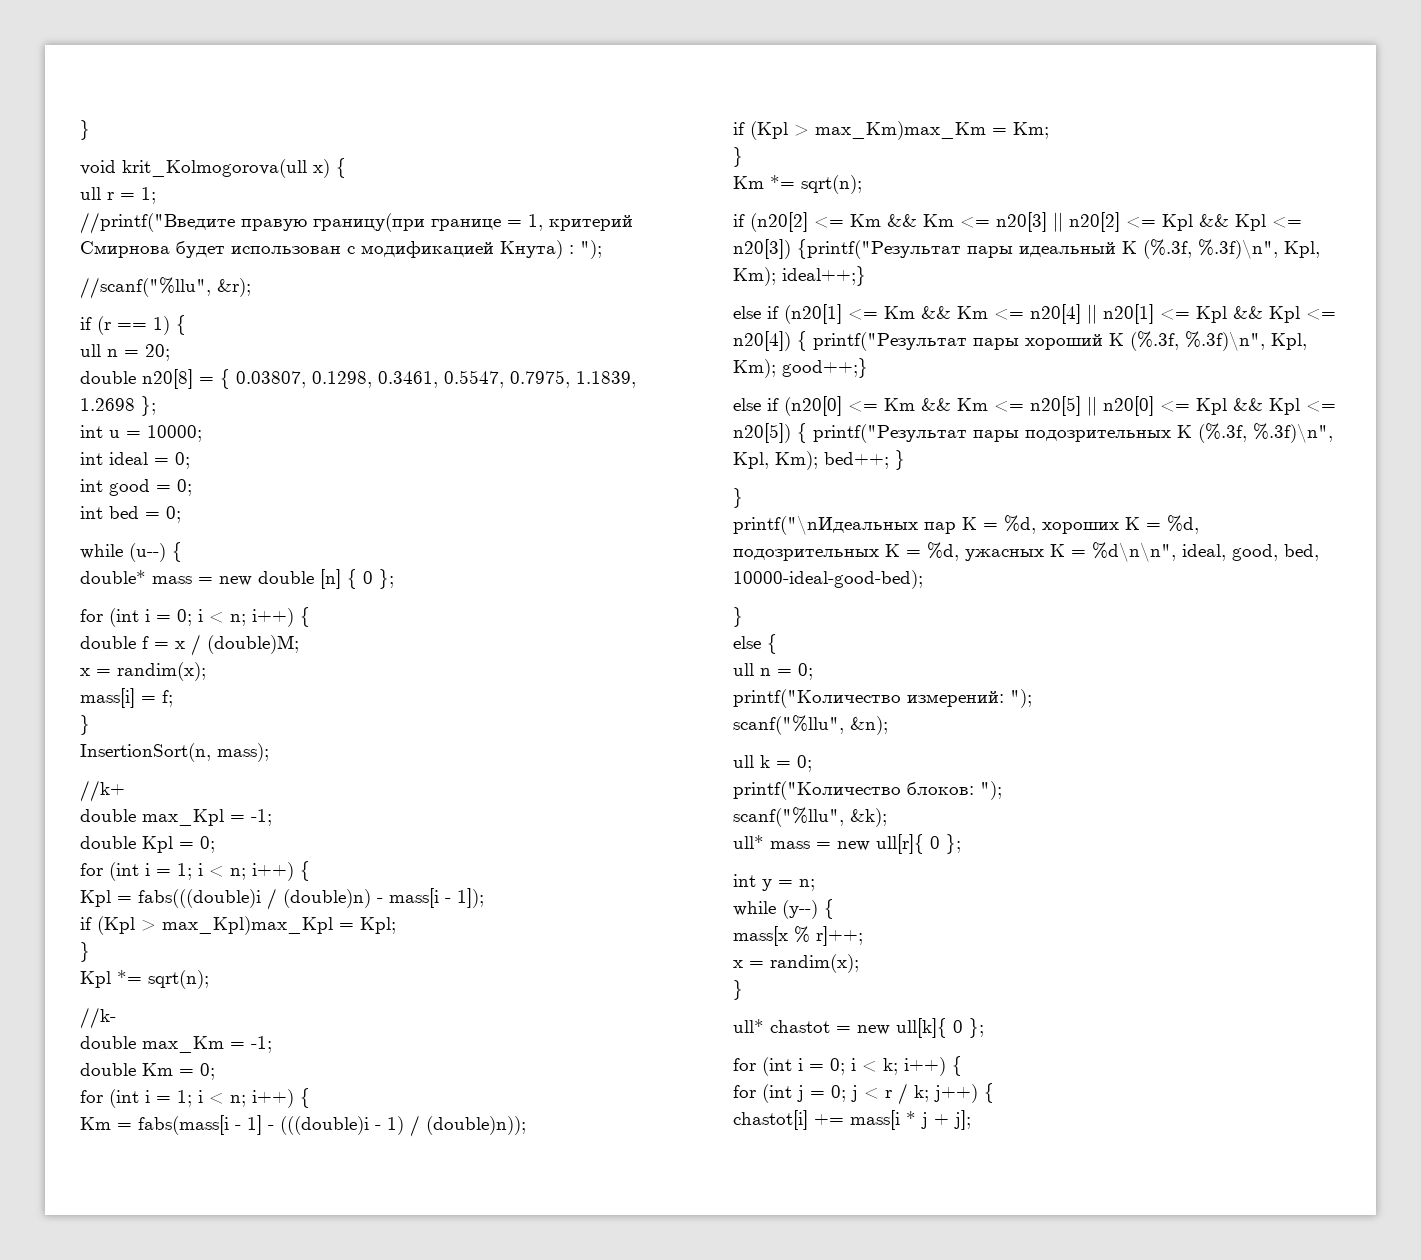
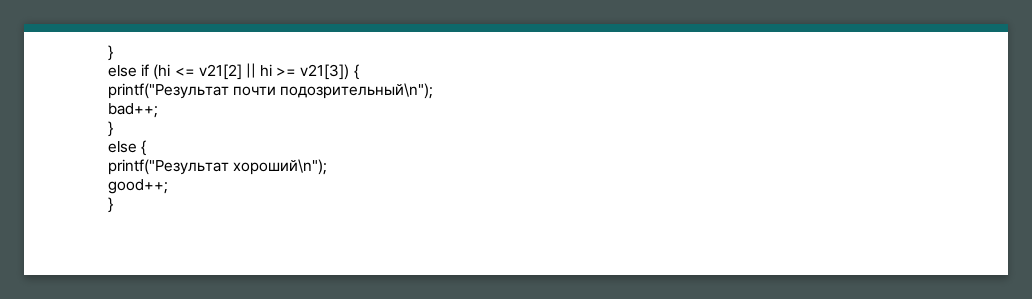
[80,120,90,140] [80,158,346,178] [80,187,156,204] [80,212,633,234] [80,240,602,259] [80,277,251,299] [80,315,186,335] [80,344,170,361] [80,369,636,389] [80,396,156,416] [80,425,202,442] [80,452,190,469] [80,479,192,496] [80,506,181,523] [80,542,182,562] [80,569,394,589] [80,607,310,627] [80,634,299,656] [80,662,206,681] [80,688,173,708] [80,715,90,735] [80,743,269,762] [80,780,125,802] [80,809,272,826] [80,836,215,853] [80,861,310,881] [80,888,484,910] [80,916,396,935] [80,942,90,962] [80,970,209,989] [80,1007,116,1029] [80,1036,272,1053] [80,1063,215,1080] [80,1088,310,1108] [80,1115,526,1137] [733,121,1049,140] [733,147,743,167] [733,175,862,194] [733,212,1302,232] [733,239,1320,259] [733,266,866,286] [733,304,1336,324] [733,331,1307,351] [733,358,868,378] [733,396,1336,416] [733,423,1333,443] [733,450,905,470] [733,488,743,508] [733,515,1199,535] [733,542,1319,562] [733,570,923,589] [733,607,743,627] [733,634,777,654] [733,663,813,680] [733,689,1032,708] [733,715,888,735] [733,755,812,772] [733,781,1002,800] [733,807,887,827] [733,834,961,854] [733,874,815,891] [733,899,834,919] [733,926,863,946] [733,954,859,973] [733,980,743,1000] [733,1018,984,1038] [733,1056,962,1076] [733,1083,994,1105] [733,1110,971,1130] } // void krit_Kolmogorova(ull x) { // ull r = 1; // //printf("Введите правую границу(при границе = 1, критерий Смирнова будет использован с модификацией Кнута) : "); // //scanf("%llu", &r); // if (r == 1) { // ull n = 20; // double n20[8] = { 0.03807, 0.1298, 0.3461, 0.5547, 0.7975, 1.1839, 1.2698 }; // int u = 10000; // int ideal = 0; // int good = 0; // int bed = 0; // while (u--) { // double* mass = new double [n] { 0 }; // for (int i = 0; i < n; i++) { // double f = x / (double)M; // x = randim(x); // mass[i] = f; // } // InsertionSort(n, mass); // //k+ // double max_Kpl = -1; // double Kpl = 0; // for (int i = 1; i < n; i++) { // Kpl = fabs(((double)i / (double)n) - mass[i - 1]); // if (Kpl > max_Kpl)max_Kpl = Kpl; // } // Kpl *= sqrt(n); // //k- // double max_Km = -1; // double Km = 0; // for (int i = 1; i < n; i++) { // Km = fabs(mass[i - 1] - (((double)i - 1) / (double)n)); // if (Kpl > max_Km)max_Km = Km; // } // Km *= sqrt(n); // if (n20[2] <= Km && Km <= n20[3] || n20[2] <= Kpl && Kpl <= n20[3]) {printf("Результат пары идеальный K (%.3f, %.3f)\n", Kpl, Km); ideal++;} // else if (n20[1] <= Km && Km <= n20[4] || n20[1] <= Kpl && Kpl <= n20[4]) { printf("Результат пары хороший K (%.3f, %.3f)\n", Kpl, Km); good++;} // else if (n20[0] <= Km && Km <= n20[5] || n20[0] <= Kpl && Kpl <= n20[5]) { printf("Результат пары подозрительных K (%.3f, %.3f)\n", Kpl, Km); bed++; } // } // printf("\nИдеальных пар K = %d, хороших K = %d, подозрительных K = %d, ужасных К = %d\n\n", ideal, good, bed, 10000-ideal-good-bed); // } // else { // ull n = 0; // printf("Количество измерений: "); // scanf("%llu", &n); // ull k = 0; // printf("Количество блоков: "); // scanf("%llu", &k); // ull* mass = new ull[r]{ 0 }; // int y = n; // while (y--) { // mass[x % r]++; // x = randim(x); // } // ull* chastot = new ull[k]{ 0 }; // for (int i = 0; i < k; i++) { // for (int j = 0; j < r / k; j++) { // chastot[i] += mass[i * j + j]; -> [108,45,113,61] [108,63,359,80] [108,83,434,99] [108,103,158,118] [108,121,113,137] [108,140,147,156] [108,159,328,175] [108,179,168,194] [108,197,113,213] } // else if (hi <= v21[2] || hi >= v21[3]) { // printf("Результат почти подозрительный\n"); // bad++; // } // else { // printf("Результат хороший\n"); // good++; // }

